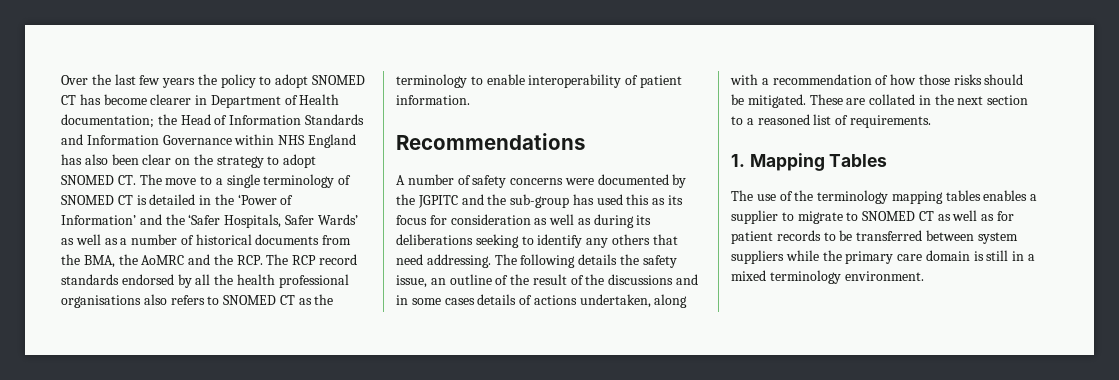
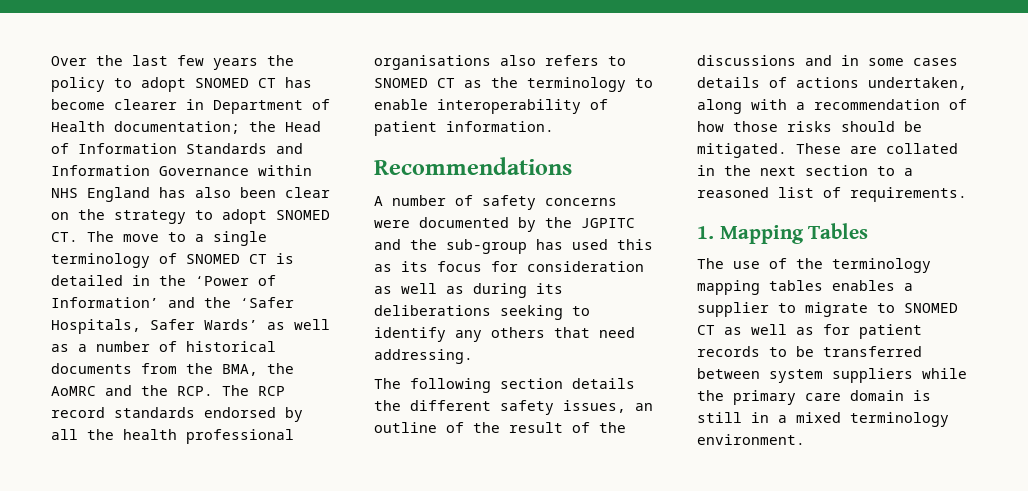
(491, 261) none -> (473, 356) //
(576, 261) none -> [500,378,563,389] section
[642,255,677,268] [396,275,427,288] safety issue, -> [410,400,626,415] different safety issues,

